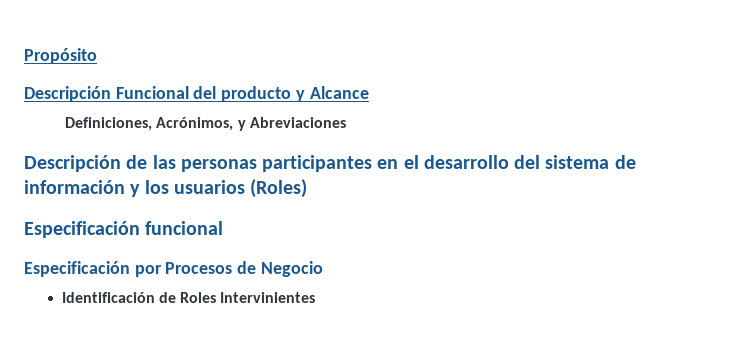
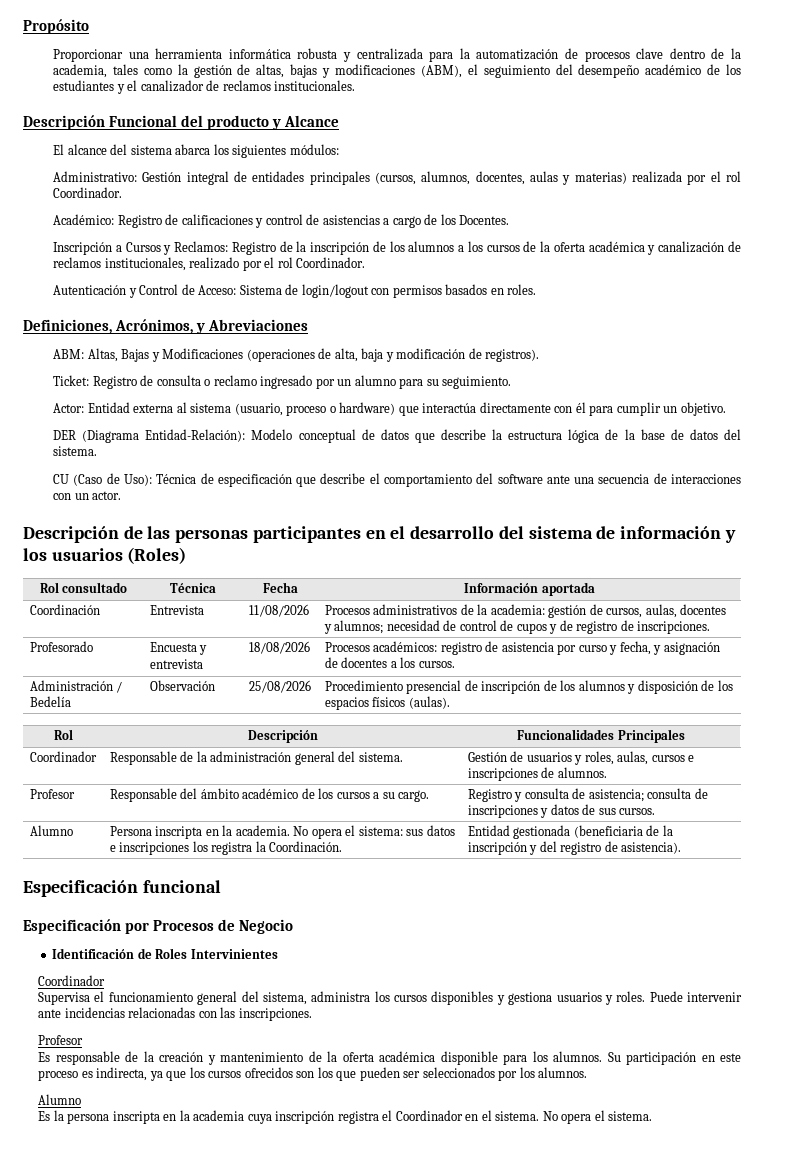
(97, 56) none -> [53,48,741,62] [53,64,741,78] [53,80,356,94] // Proporcionar una herramienta informática robusta y centralizada para la automatización de procesos clave dentro de la academia, tales como la gestión de altas, bajas y modificaciones (ABM), el seguimiento del desempeño académico de los estudiantes y el canalizador de reclamos institucionales.
[65,117,346,131] Definiciones, Acrónimos, y Abreviaciones -> [53,144,339,158] [53,171,741,185] [53,187,123,198] [53,214,510,228] [53,241,742,255] [53,257,366,271] [53,284,537,298] [23,319,309,334] [53,348,540,362] [53,375,512,389] [53,402,726,416] [53,429,741,443] [53,446,98,456] [53,473,741,487] [53,491,122,500] El alcance del sistema abarca los siguientes módulos: // Administrativo: Gestión integral de entidades principales (cursos, alumnos, docentes, aulas y materias) realizada por el rol Coordinador. // Académico: Registro de calificaciones y control de asistencias a cargo de los Docentes. // Inscripción a Cursos y Reclamos: Registro de la inscripción de los alumnos a los cursos de la oferta académica y canalización de reclamos institucionales, realizado por el rol Coordinador. // Autenticación y Control de Acceso: Sistema de login/logout con permisos basados en roles. // Definiciones, Acrónimos, y Abreviaciones // ABM: Altas, Bajas y Modificaciones (operaciones de alta, baja y modificación de registros). // Ticket: Registro de consulta o reclamo ingresado por un alumno para su seguimiento. // Actor: Entidad externa al sistema (usuario, proceso o hardware) que interactúa directamente con él para cumplir un objetivo. // DER (Diagrama Entidad-Relación): Modelo conceptual de datos que describe la estructura lógica de la base de datos del sistema. // CU (Caso de Uso): Técnica de especificación que describe el comportamiento del software ante una secuencia de interacciones con un actor.
(308, 188) none -> [39,582,128,593] [170,583,216,593] [263,582,298,593] [464,582,595,596] [29,604,100,615] [149,605,204,615] [248,604,309,617] [324,604,727,618] [323,620,711,634] [29,641,93,652] [149,642,208,655] [149,659,203,669] [248,641,310,654] [324,641,720,655] [324,657,455,668] [29,680,123,693] [29,696,71,707] [149,680,215,691] [248,680,311,693] [324,680,733,694] [324,696,450,710] [54,729,73,740] [247,730,318,743] [517,729,685,743] [29,751,97,762] [109,751,403,765] [467,751,695,765] [467,767,607,781] [29,789,75,799] [109,788,430,802] [467,788,708,802] [467,804,656,818] [29,825,73,836] [109,825,455,839] [109,841,343,855] [467,825,673,839] [467,841,682,855] // Rol consultado | Técnica | Fecha | Información aportada // Coordinación | Entrevista | 11/08/2026 | Procesos administrativos de la academia: gestión de cursos, aulas, docentes y alumnos; necesidad de control de cupos y de registro de inscripciones. // Profesorado | Encuesta y entrevista | 18/08/2026 | Procesos académicos: registro de asistencia por curso y fecha, y asignación de docentes a los cursos. // Administración / Bedelía | Observación | 25/08/2026 | Procedimiento presencial de inscripción de los alumnos y disposición de los espacios físicos (aulas). // Rol | Descripción | Funcionalidades Principales // Coordinador | Responsable de la administración general del sistema. | Gestión de usuarios y roles, aulas, cursos e inscripciones de alumnos. // Profesor | Responsable del ámbito académico de los cursos a su cargo. | Registro y consulta de asistencia; consulta de inscripciones y datos de sus cursos. // Alumno | Persona inscripta en la academia. No opera el sistema: sus datos e inscripciones los registra la Coordinación. | Entidad gestionada (beneficiaria de la inscripción y del registro de asistencia).
(316, 297) none -> [38,975,106,986] [38,991,743,1005] [38,1007,312,1021] [38,1035,84,1045] [38,1051,741,1065] [38,1067,588,1081] [38,1094,82,1105] [38,1110,653,1124] // Coordinador // Supervisa el funcionamiento general del sistema, administra los cursos disponibles y gestiona usuarios y roles. Puede intervenir ante incidencias relacionadas con las inscripciones. // Profesor // Es responsable de la creación y mantenimiento de la oferta académica disponible para los alumnos. Su participación en este proceso es indirecta, ya que los cursos ofrecidos son los que pueden ser seleccionados por los alumnos. // Alumno // Es la persona inscripta en la academia cuya inscripción registra el Coordinador en el sistema. No opera el sistema.

